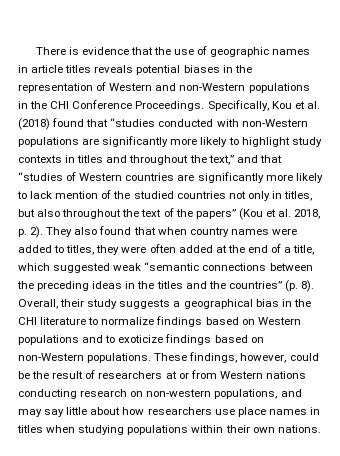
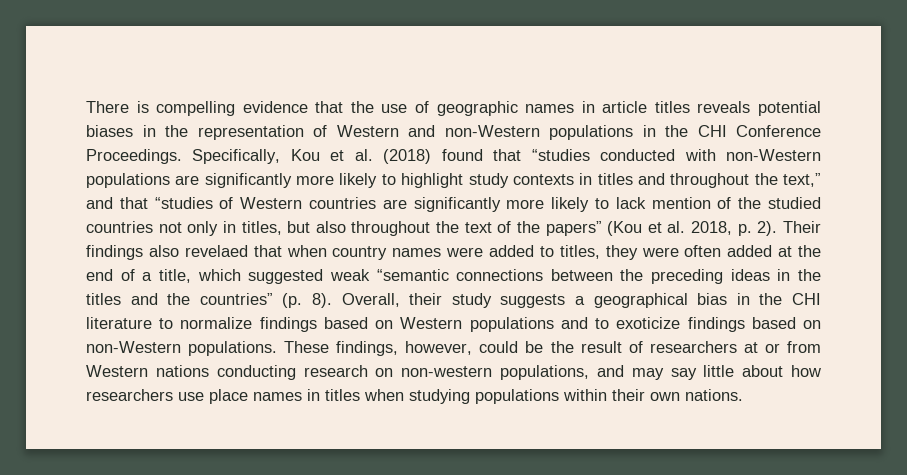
(79, 51) none -> [156,101,236,116] compelling
[46,226,132,237] They also found -> [783,221,822,233] [86,245,248,260] Their findings also revelaed

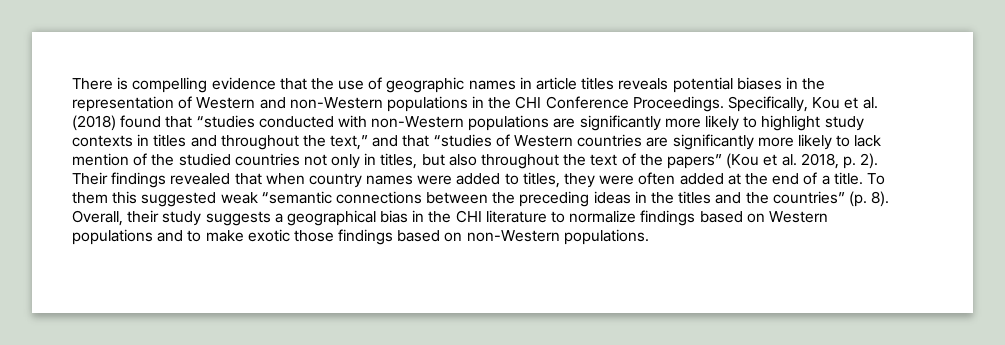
[148,245,248,257] also revelaed -> [170,173,231,185] revealed
[158,269,241,283] title, which -> [833,172,885,185] [72,191,138,204] title. To them this
[616,317,681,329] exoticize -> [205,229,334,242] make exotic those
[284,341,822,356] [86,365,822,380] [86,389,743,404] These findings, however, could be the result of researchers at or from Western nations conducting research on non-western populations, and may say little about how researchers use place names in titles when studying populations within their own nations. -> (649, 237) none

